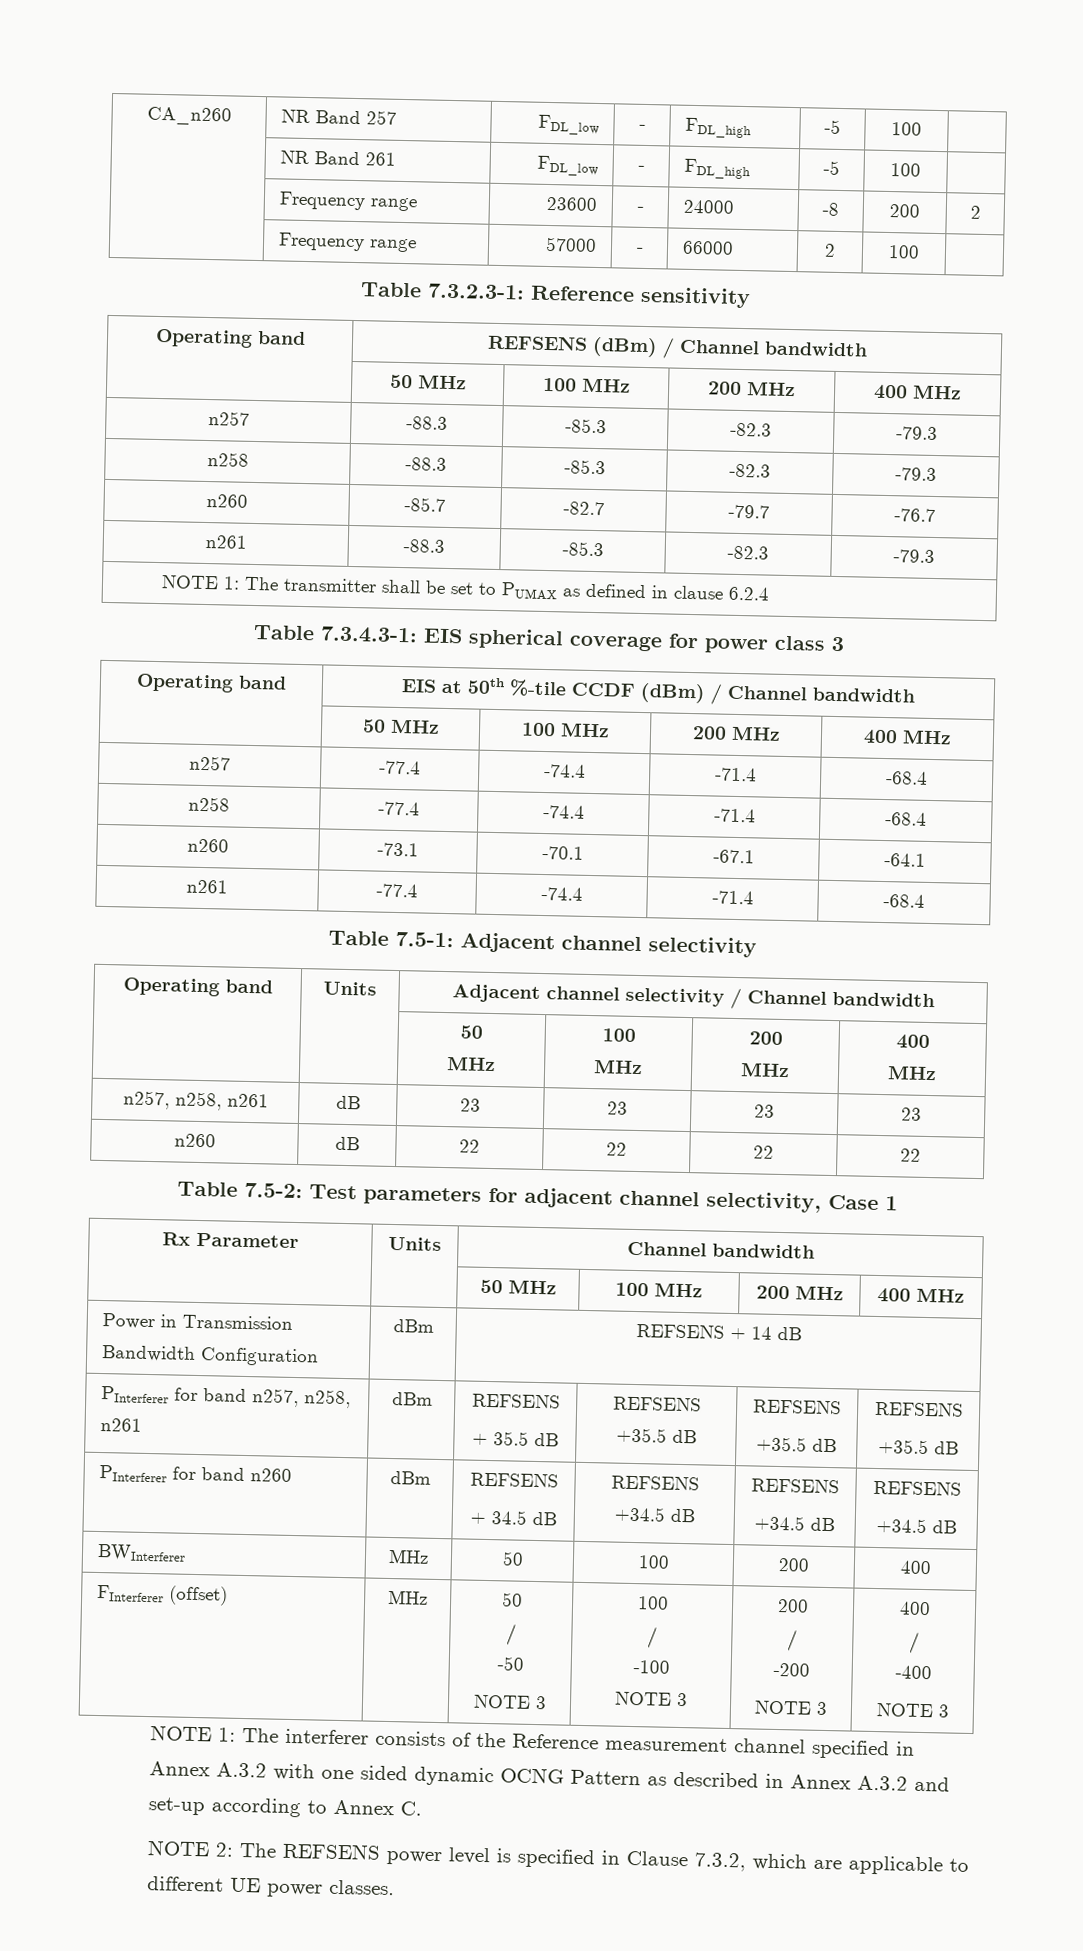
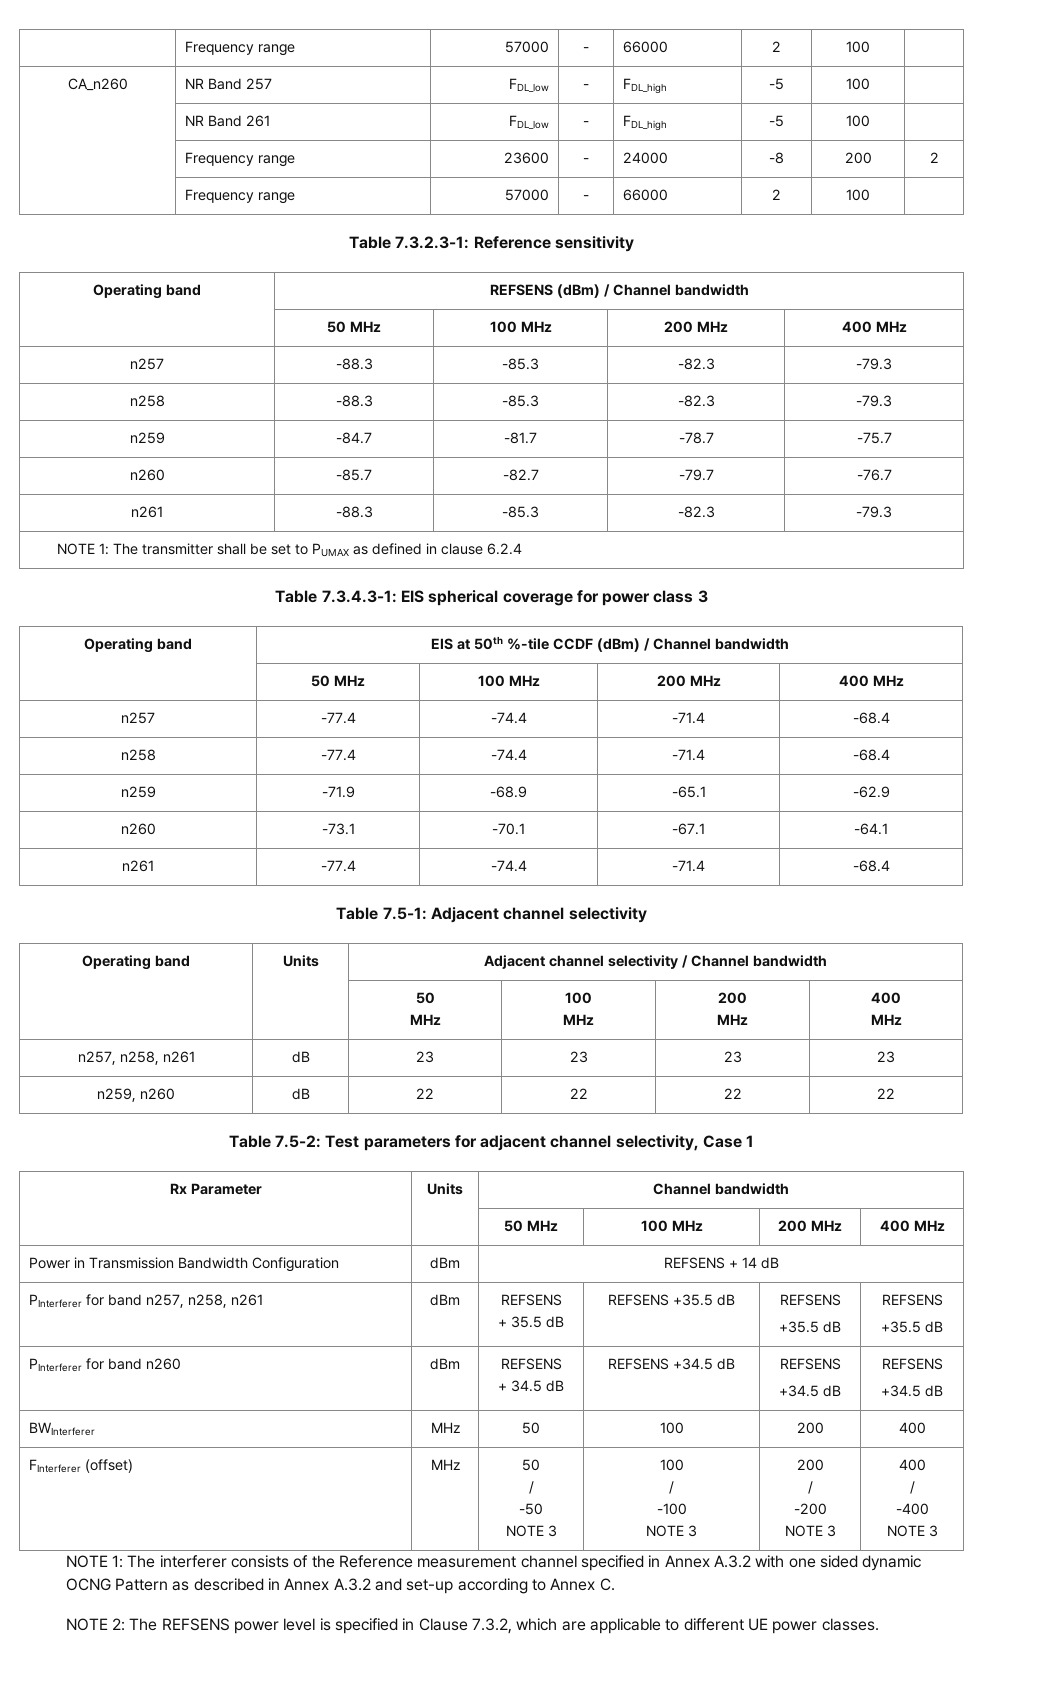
(146, 116) none -> [185,41,296,56] [504,41,549,53] [583,47,589,52] [623,41,669,53] [772,41,781,52] [846,41,870,53] | Frequency range | 57000 | - | 66000 | 2 | 100 | //
(937, 474) none -> [129,432,165,444] [336,432,372,444] [504,432,537,444] [678,432,714,444] [856,432,892,444] // n259 | -84.7 | -81.7 | -78.7 | -75.7
(927, 819) none -> [120,786,156,798] [321,786,355,798] [490,786,527,798] [671,786,706,798] [852,786,890,798] // n259 | -71.9 | -68.9 | -65.1 | -62.9
(922, 1114) none -> [97,1088,136,1102] n259,

